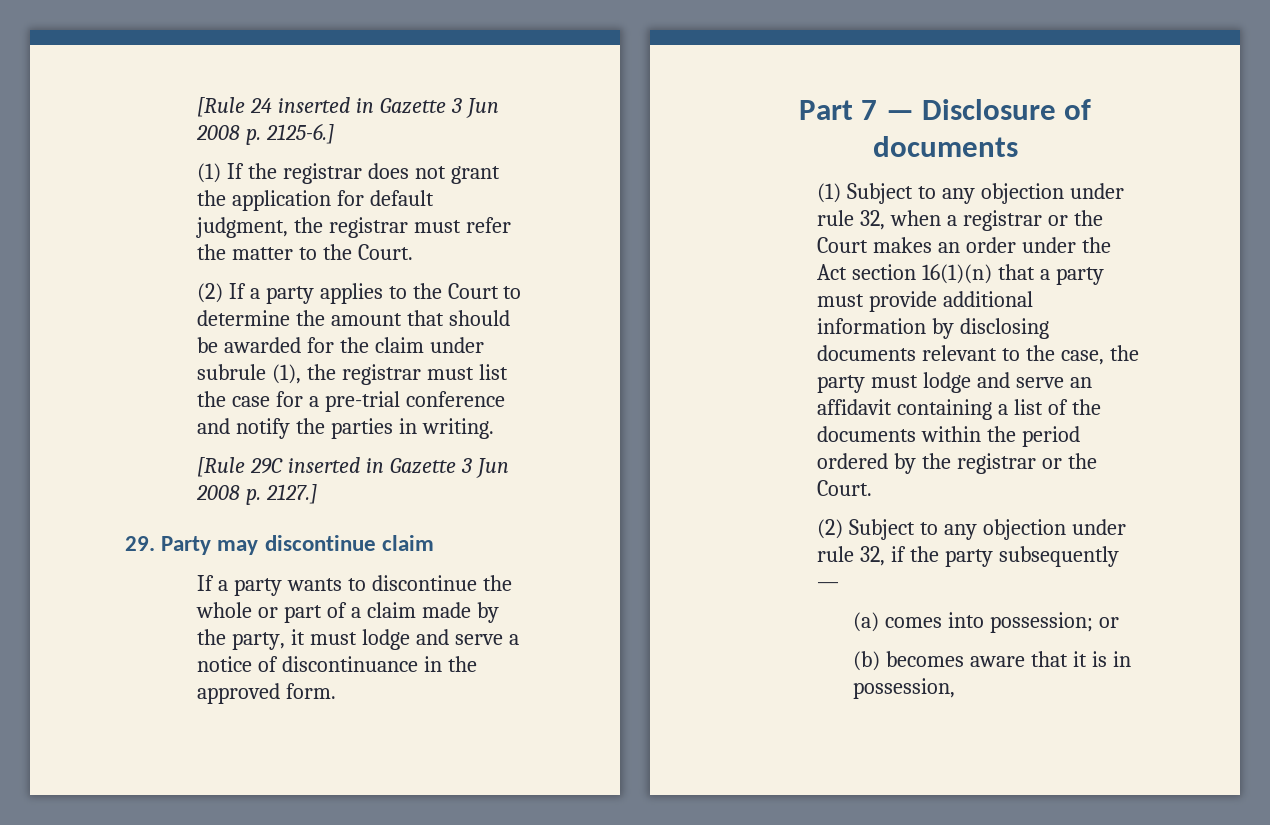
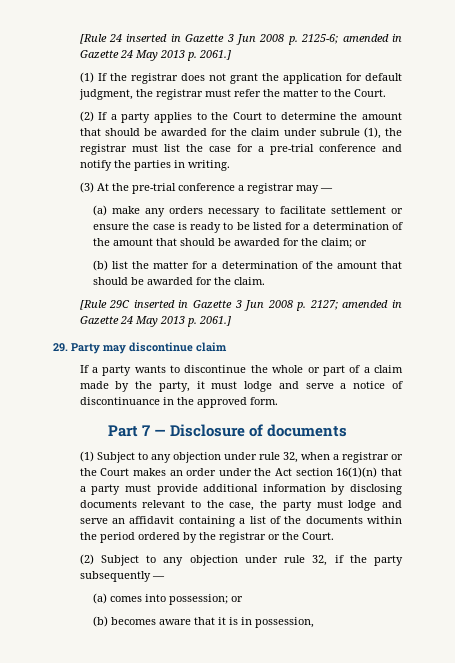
[265,123,334,144] 2125-6.] -> [301,34,402,44] [79,50,231,61] 2125-6; amended in Gazette 24 May 2013 p. 2061.]
(494, 428) none -> [79,182,333,194] [92,205,403,217] [92,222,403,233] [92,238,367,248] [92,260,402,271] [92,277,265,285] // (3) At the pre-trial conference a registrar may — // (a) make any orders necessary to facilitate settlement or ensure the case is ready to be listed for a determination of the amount that should be awarded for the claim; or // (b) list the matter for a determination of the amount that should be awarded for the claim.
[265,484,317,504] 2127.] -> [309,300,403,310] [79,316,231,327] 2127; amended in Gazette 24 May 2013 p. 2061.]

